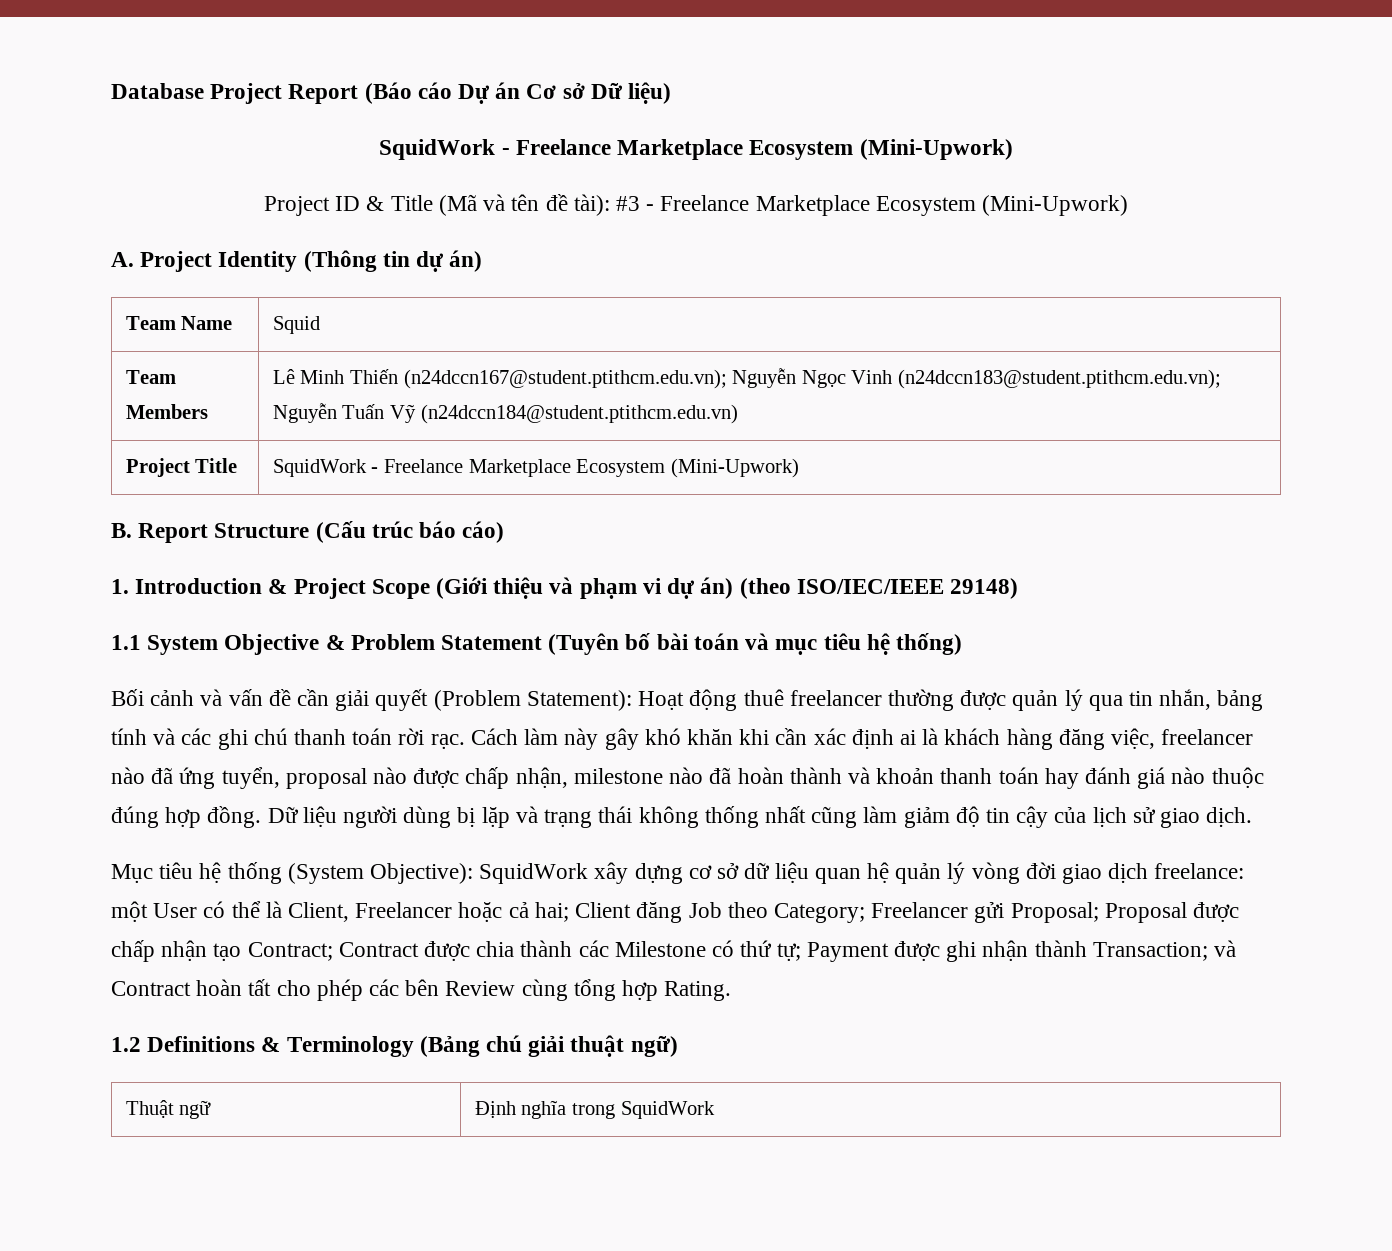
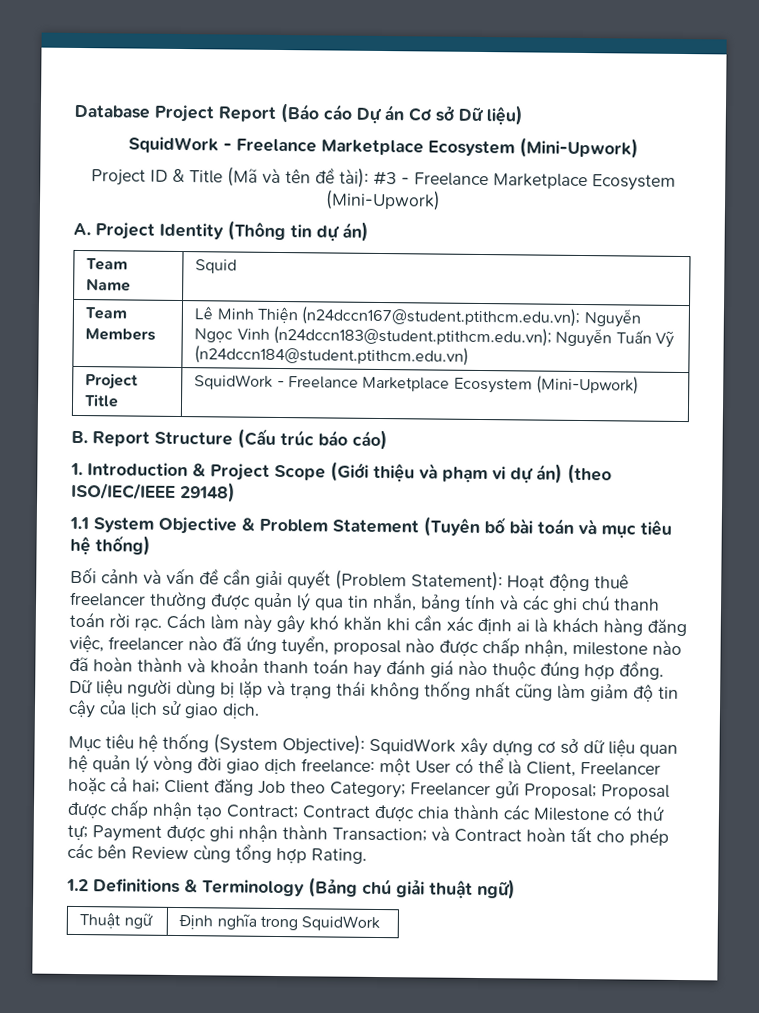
[349,369,398,384] Thiến -> [256,306,298,324] Thiện

